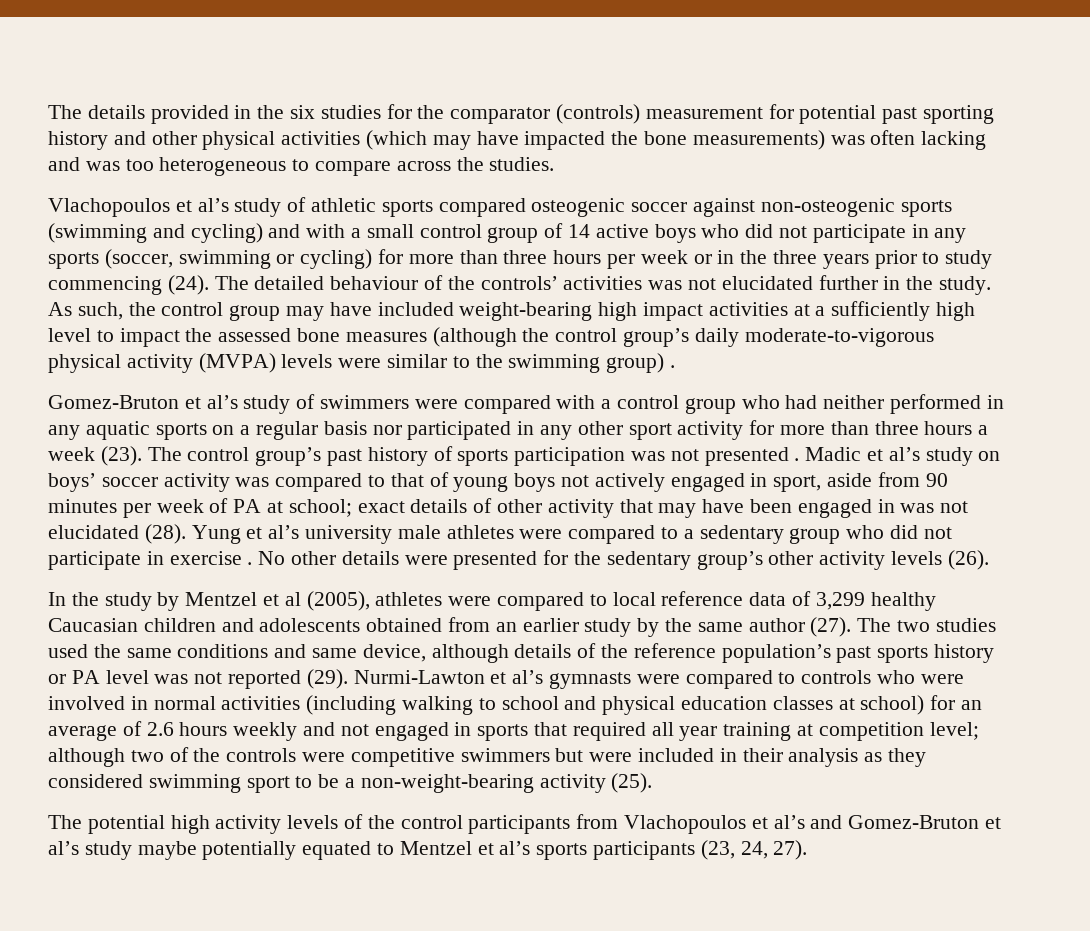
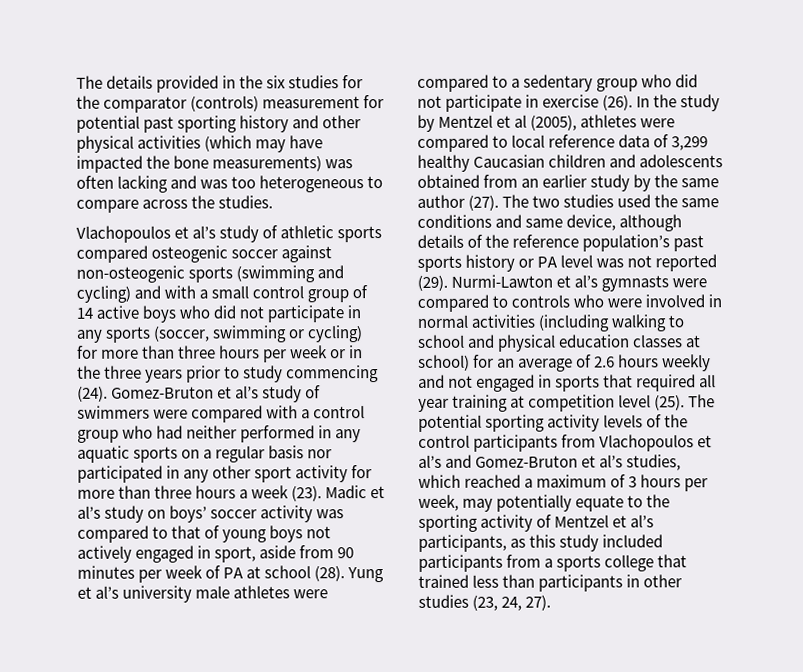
[214,275,992,295] [48,301,976,321] [48,327,934,347] [48,353,676,373] The detailed behaviour of the controls’ activities was not elucidated further in the study. As such, the control group may have included weight-bearing high impact activities at a sufficiently high level to impact the assessed bone measures (although the control group’s daily moderate-to-vigorous physical activity (MVPA) levels were similar to the swimming group) . // -> (108, 393) none
[147,446,800,466] The control group’s past history of sports participation was not presented . -> (323, 493) none
[288,498,969,518] [48,525,139,539] school; exact details of other activity that may have been engaged in was not elucidated -> [264,565,312,579] school
[247,550,943,570] . No other details were presented for the sedentary group’s other activity levels -> (600, 101) none
(989, 560) // -> (634, 102) none
[929,722,979,740] [48,747,927,767] [48,774,606,793] level; although two of the controls were competitive swimmers but were included in their analysis as they considered swimming sport to be a non-weight-bearing activity -> [618,394,652,408] level
(653, 783) // -> (686, 402) none
[170,815,210,834] high -> [485,414,546,432] sporting
[84,841,696,860] study maybe potentially equated to Mentzel et al’s sports participants -> [626,454,682,471] [418,474,709,492] [418,494,671,512] [418,514,655,532] [418,534,664,552] [418,554,688,572] [418,574,683,592] [418,594,469,608] studies, which reached a maximum of 3 hours per week, may potentially equate to the sporting activity of Mentzel et al’s participants, as this study included participants from a sports college that trained less than participants in other studies

